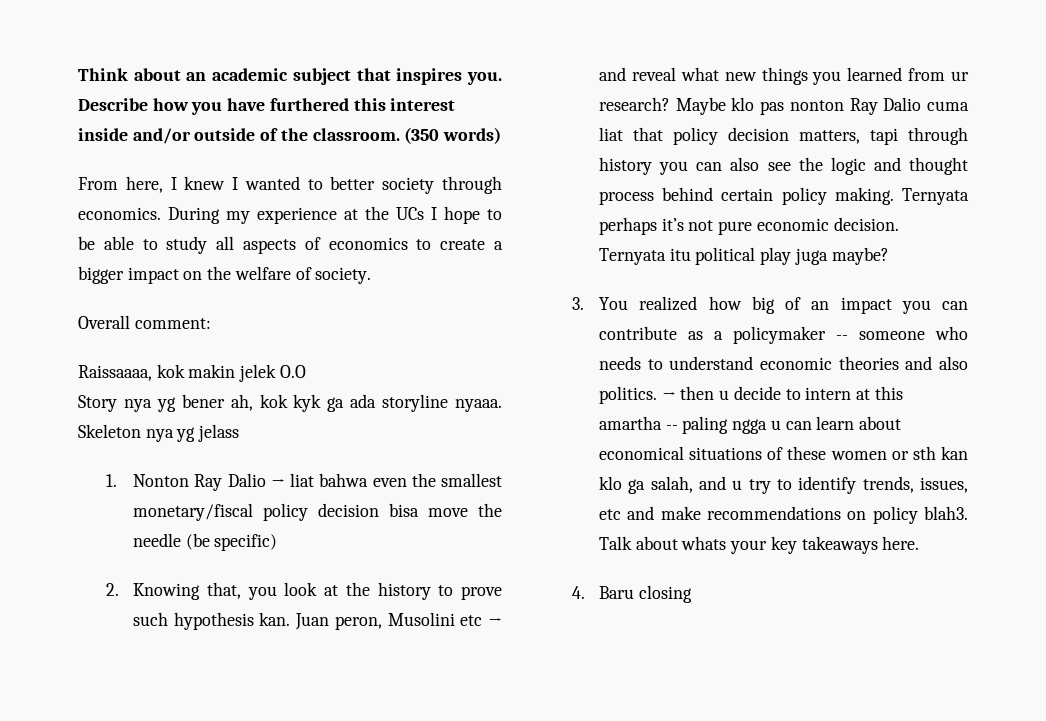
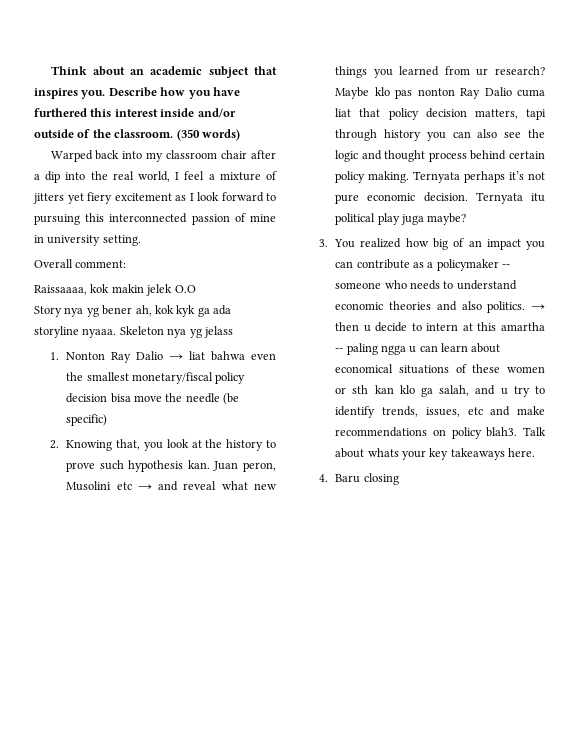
[78,176,502,194] [78,206,502,224] [78,236,504,254] [78,266,372,284] From here, I knew I wanted to better society through economics. During my experience at the UCs I hope to be able to study all aspects of economics to create a bigger impact on the welfare of society. -> [50,150,276,162] [34,171,277,183] [33,192,276,204] [34,213,276,225] [34,235,141,246] Warped back into my classroom chair after a dip into the real world, I feel a mixture of jitters yet fiery excitement as I look forward to pursuing this interconnected passion of mine in university setting.

